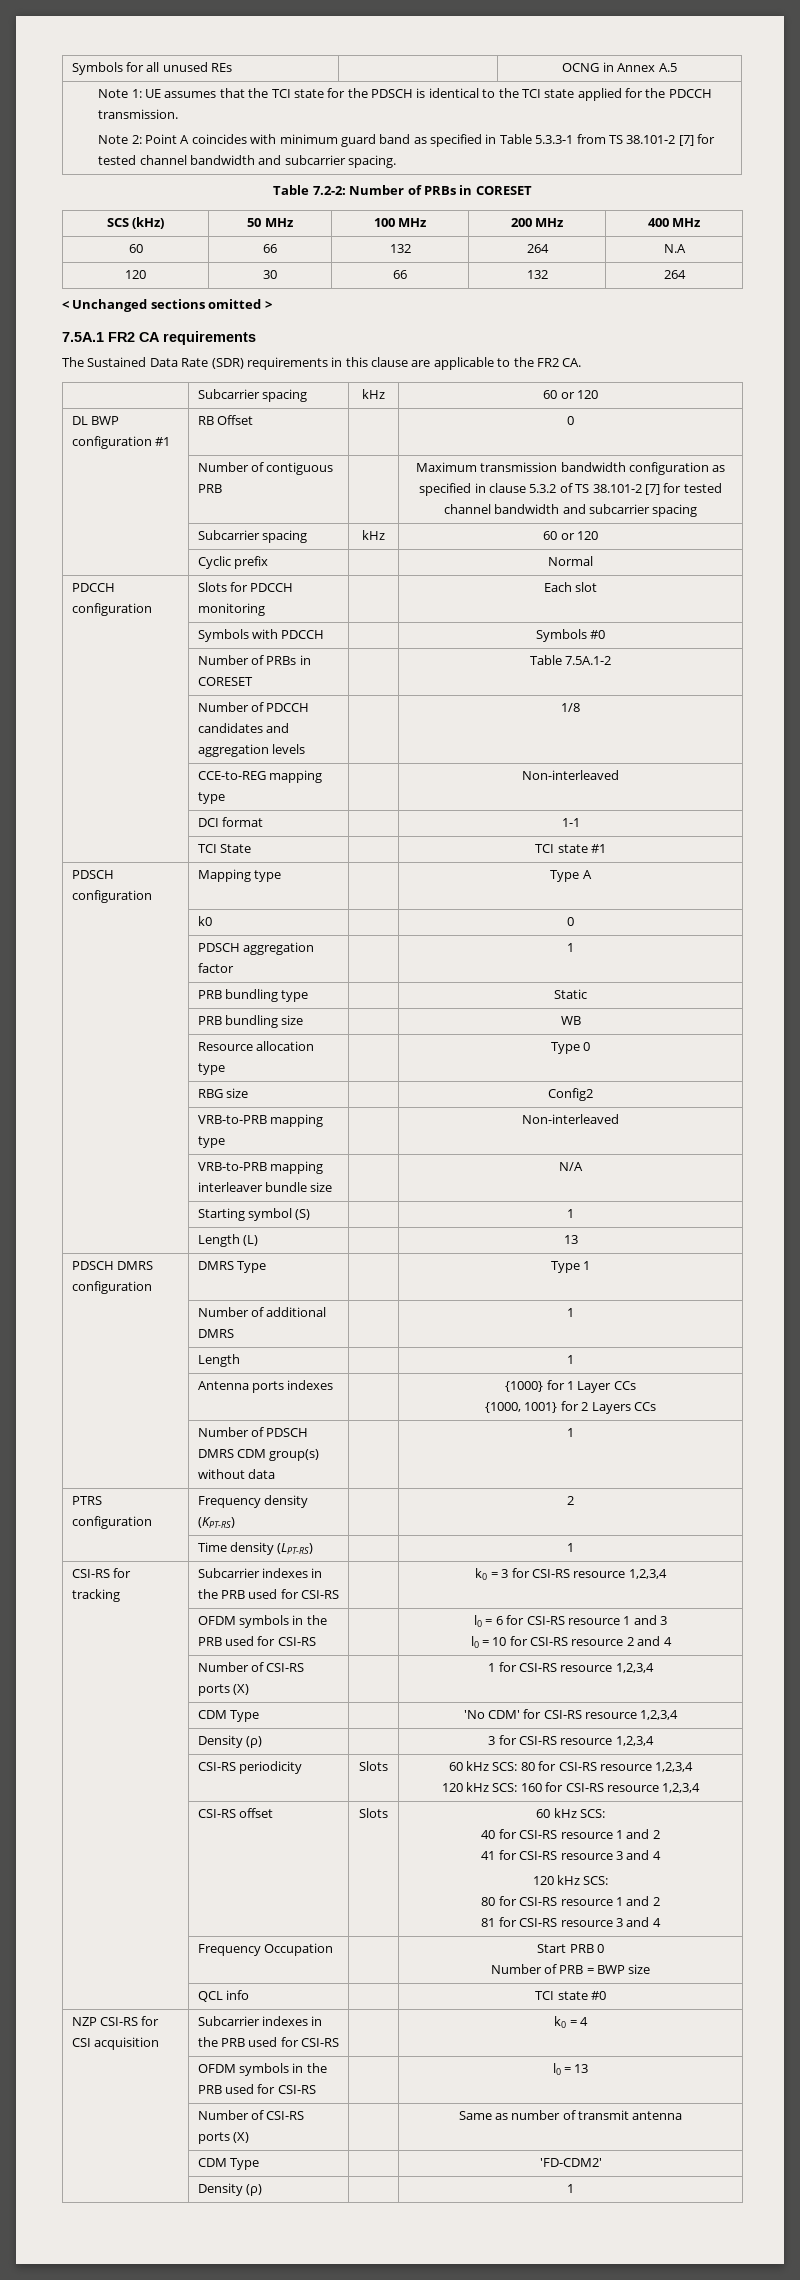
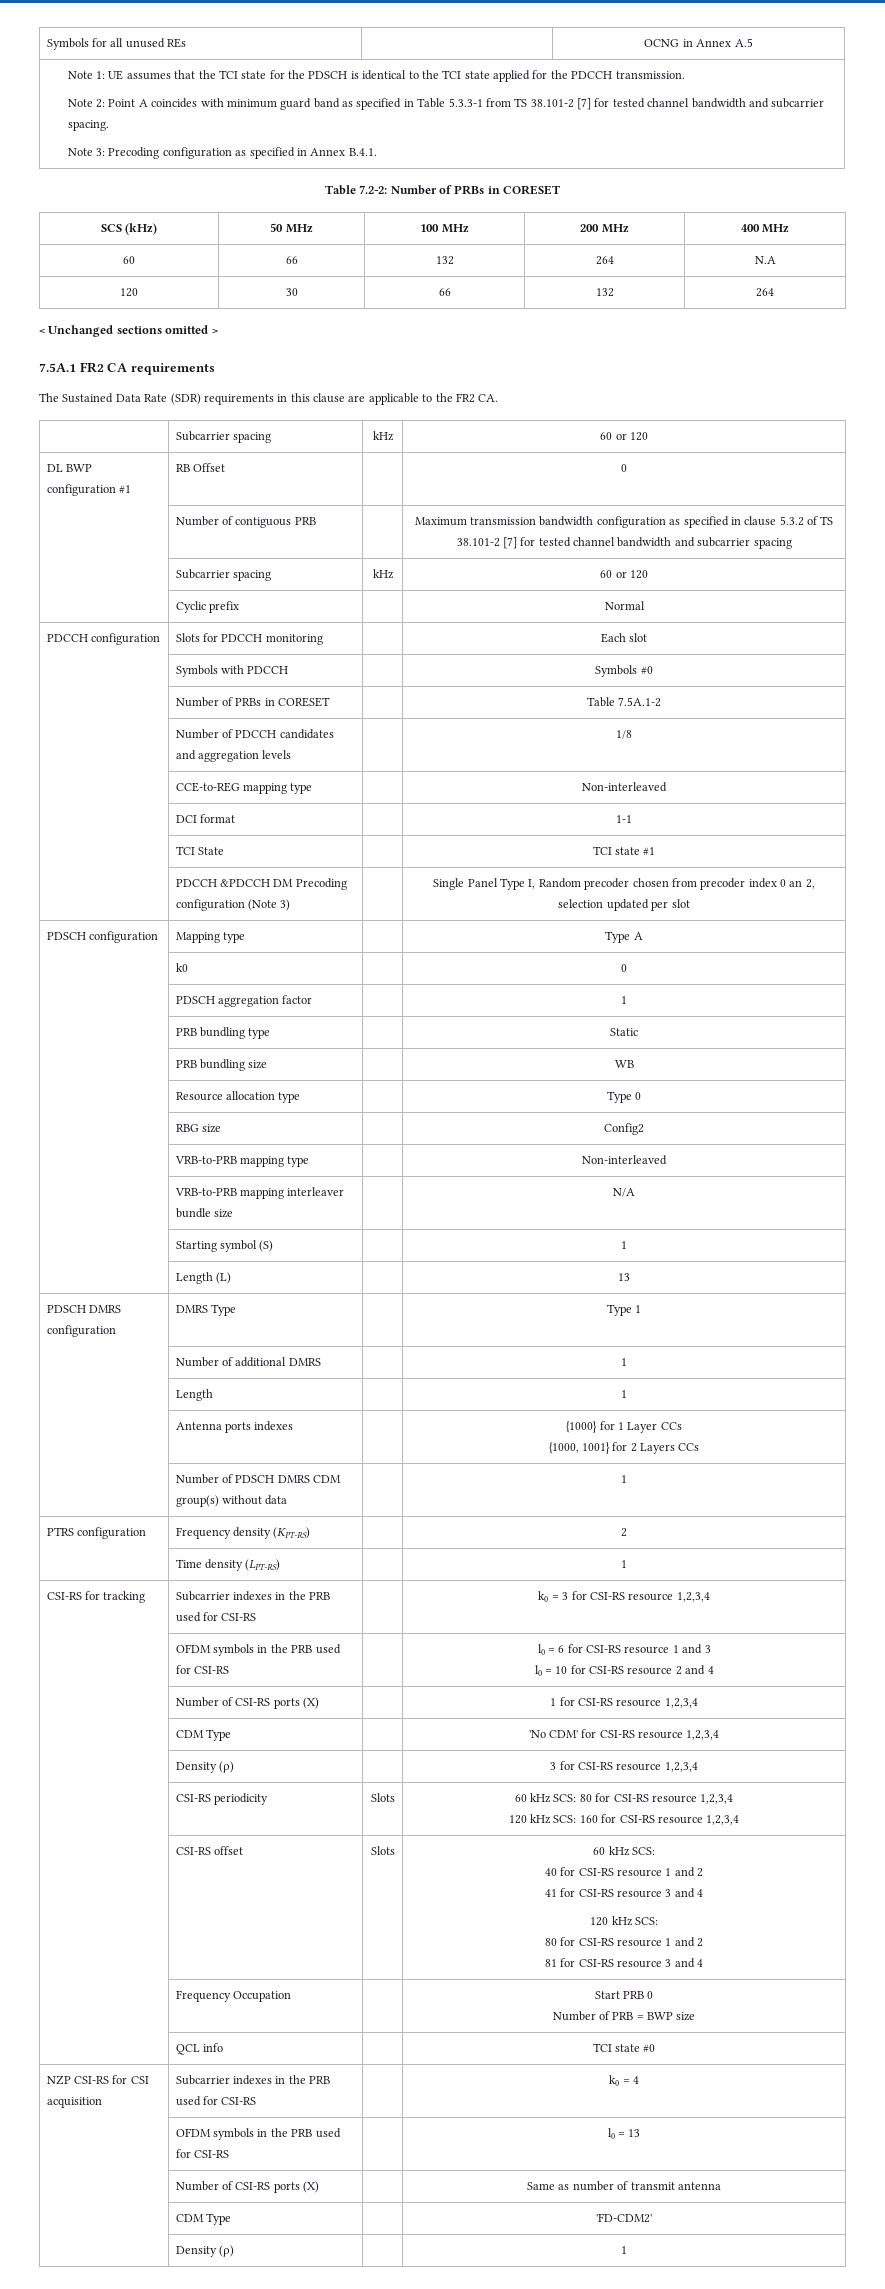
(397, 161) none -> [67,147,377,159] // Note 3: Precoding configuration as specified in Annex B.4.1.
(606, 848) none -> [175,878,347,890] [175,899,291,911] [433,878,815,890] [558,899,690,911] // | PDCCH &PDCCH DM Precoding configuration (Note 3) | | Single Panel Type I, Random precoder chosen from precoder index 0 an 2, selection updated per slot

